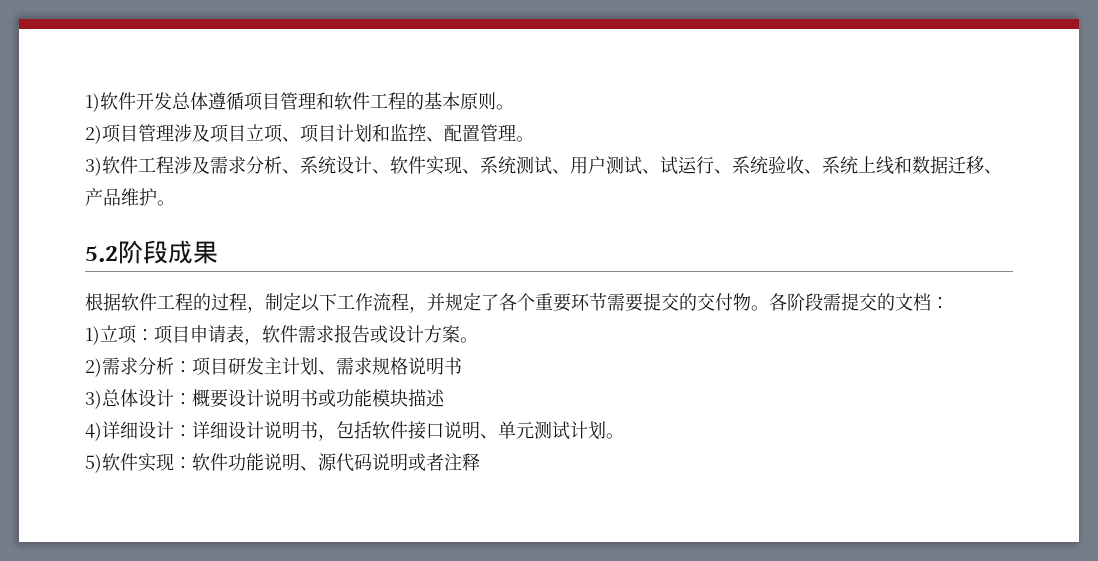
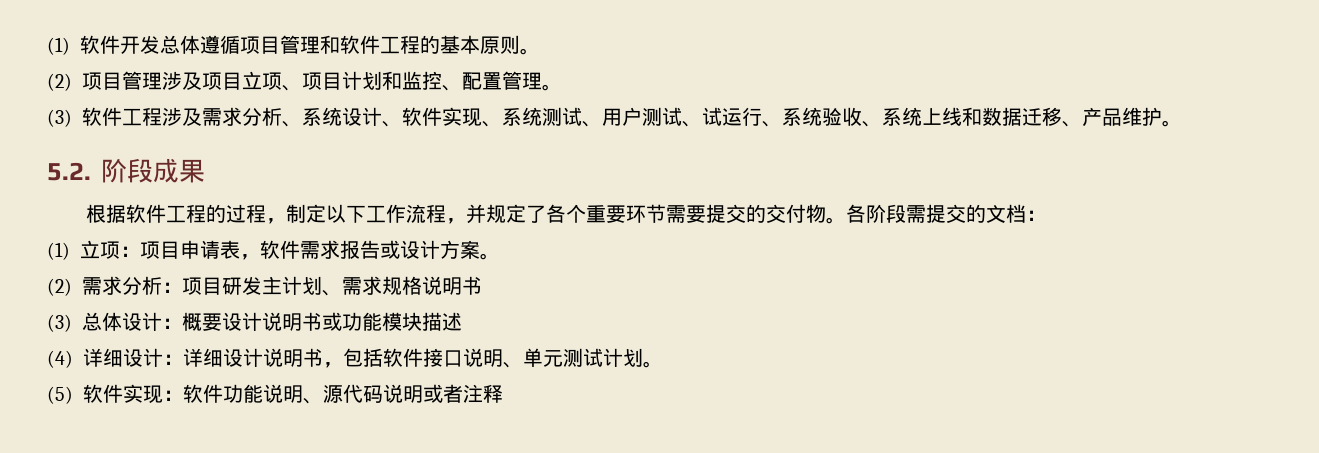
[85,93,100,112] 1) -> [47,37,70,55] (1)
[85,125,102,144] 2) -> [47,73,72,91] (2)
[85,157,102,176] 3) -> [47,109,72,127] (3)
[85,246,118,262] 5.2 -> [47,162,91,181] 5.2.
[85,326,100,345] 1) -> [47,242,70,260] (1)
[85,358,102,377] 2) -> [47,278,72,296] (2)
[85,390,102,409] 3) -> [47,314,72,332] (3)
[85,422,102,441] 4) -> [47,350,73,368] (4)
[85,454,102,473] 5) -> [47,386,73,404] (5)

